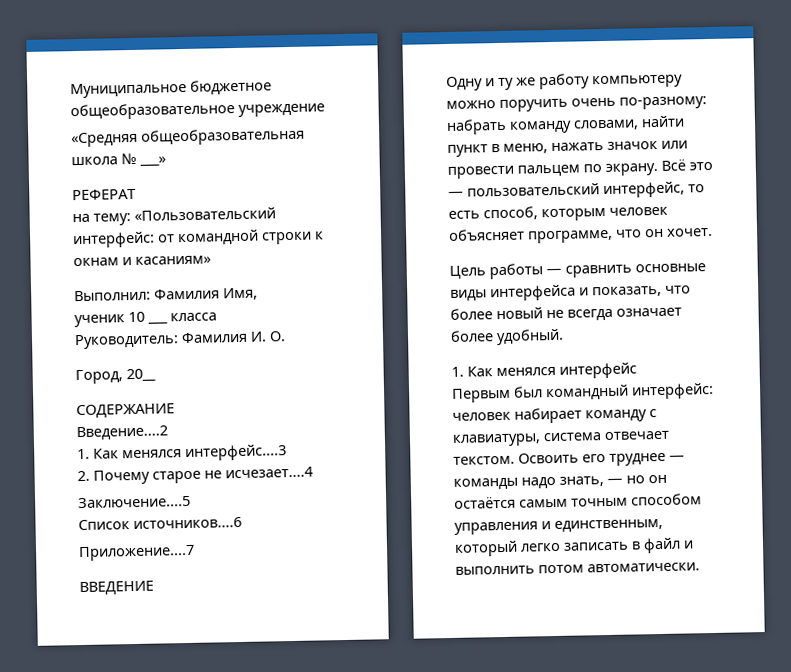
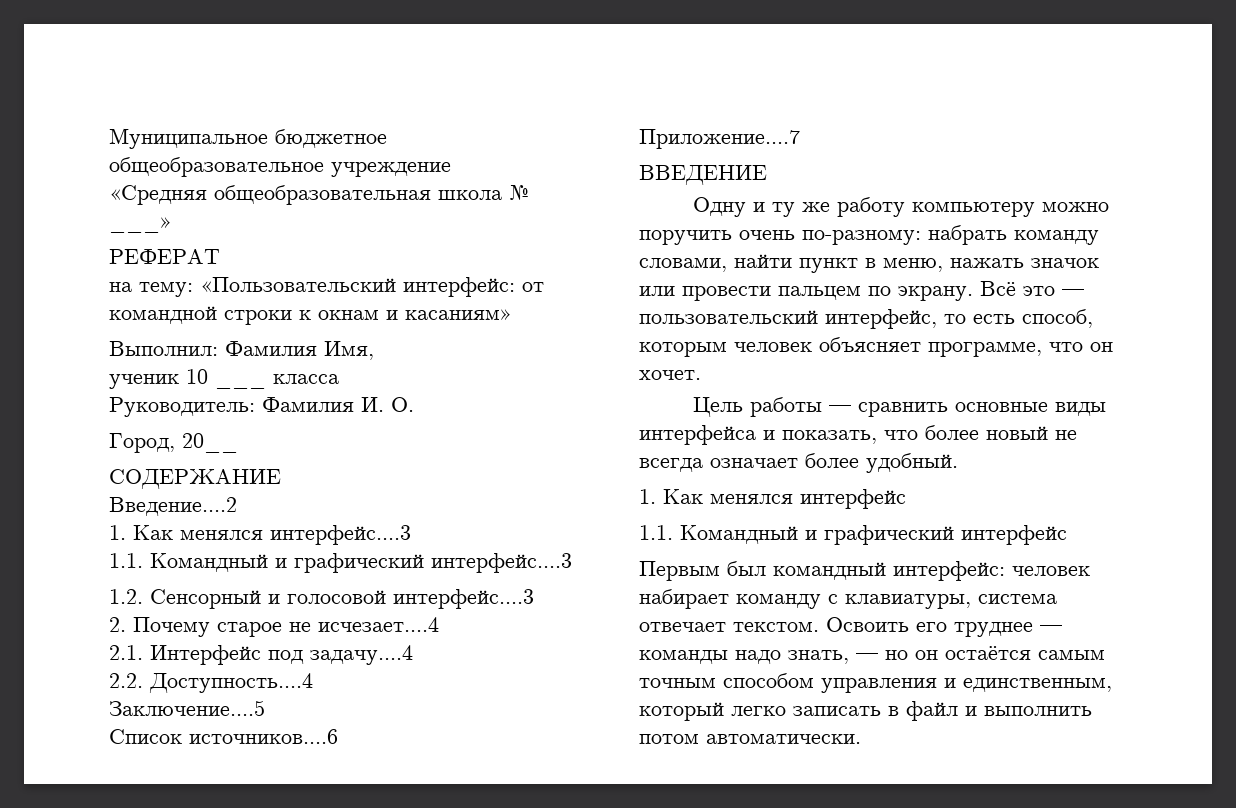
(287, 453) none -> [109,553,572,573] [109,589,534,609] // 1.1. Командный и графический интерфейс....3 // 1.2. Сенсорный и голосовой интерфейс....3
(313, 472) none -> [109,645,413,665] [109,673,313,693] // 2.1. Интерфейс под задачу....4 // 2.2. Доступность....4
(637, 370) none -> [639,525,1067,545] // 1.1. Командный и графический интерфейс

